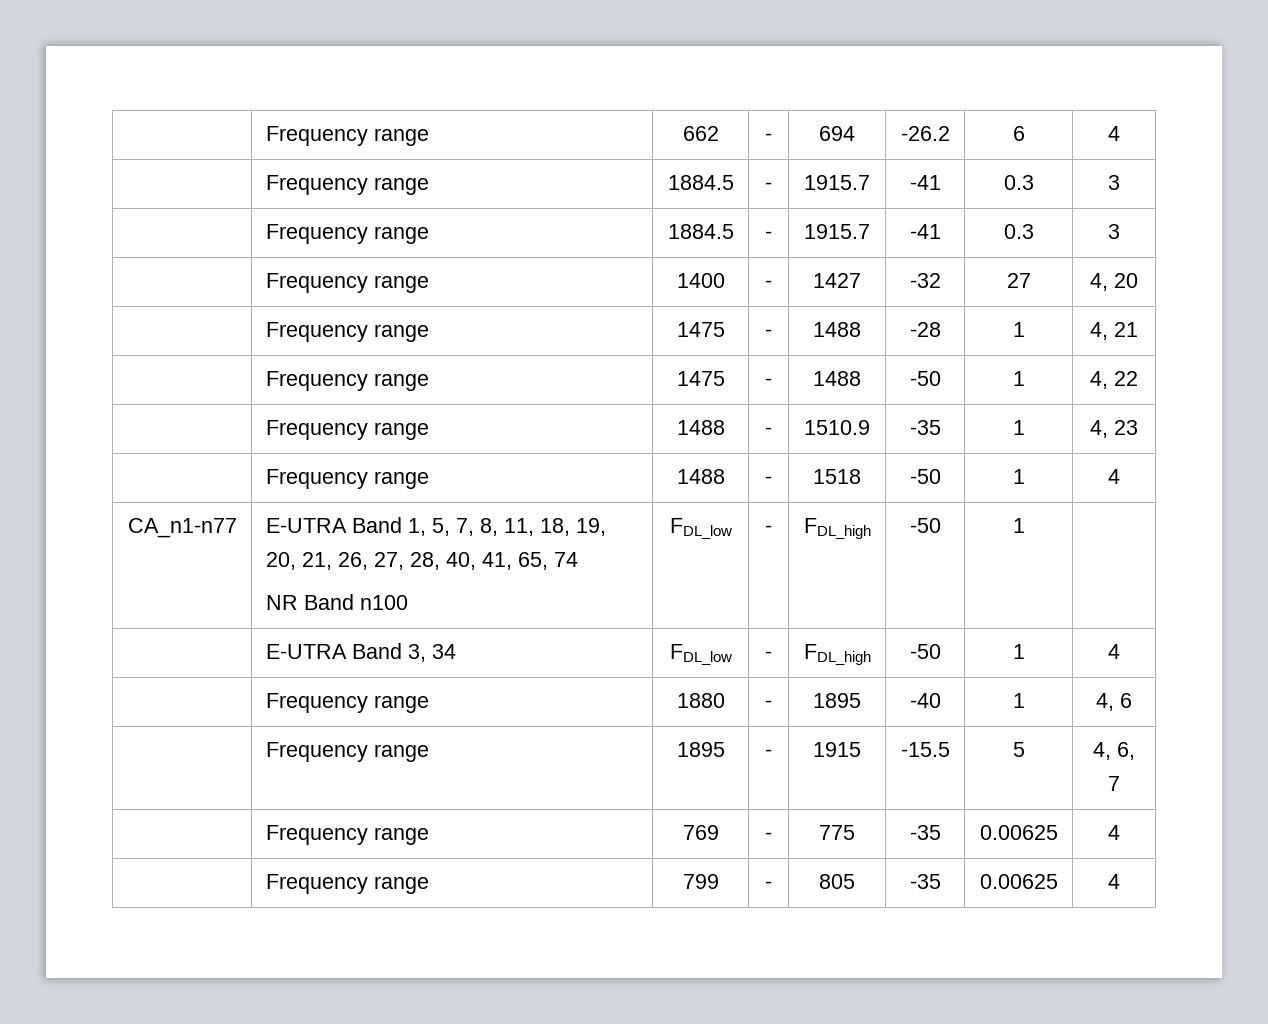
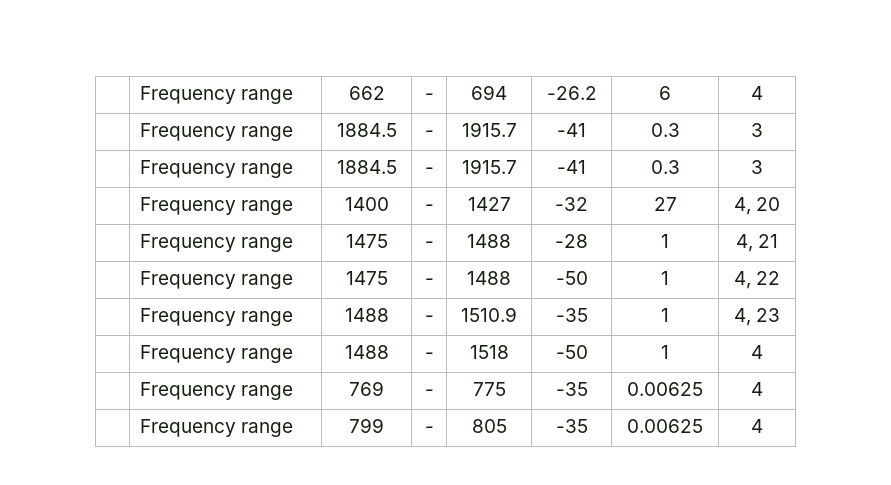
[127,518,237,538] [265,517,606,536] [265,552,578,570] [265,594,408,610] [669,518,732,539] [765,525,772,533] [803,518,871,539] [909,518,941,533] [1012,518,1025,533] [265,643,456,662] [669,644,732,665] [765,651,772,659] [803,644,871,665] [909,644,941,659] [1012,644,1025,659] [1108,644,1120,659] [265,693,429,713] [676,693,725,708] [765,700,772,708] [813,693,861,708] [909,693,941,708] [1012,693,1025,708] [1096,693,1132,711] [265,742,429,762] [676,742,725,757] [765,749,772,757] [813,742,861,757] [900,742,950,757] [1012,742,1025,757] [1093,742,1135,760] [1108,776,1120,791] // CA_n1-n77 | E-UTRA Band 1, 5, 7, 8, 11, 18, 19, 20, 21, 26, 27, 28, 40, 41, 65, 74 // NR Band n100 | FDL_low | - | FDL_high | -50 | 1 | // | E-UTRA Band 3, 34 | FDL_low | - | FDL_high | -50 | 1 | 4 // | Frequency range | 1880 | - | 1895 | -40 | 1 | 4, 6 // | Frequency range | 1895 | - | 1915 | -15.5 | 5 | 4, 6, 7 -> (763, 352) none

